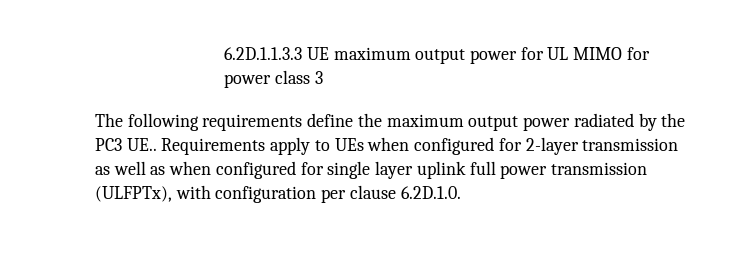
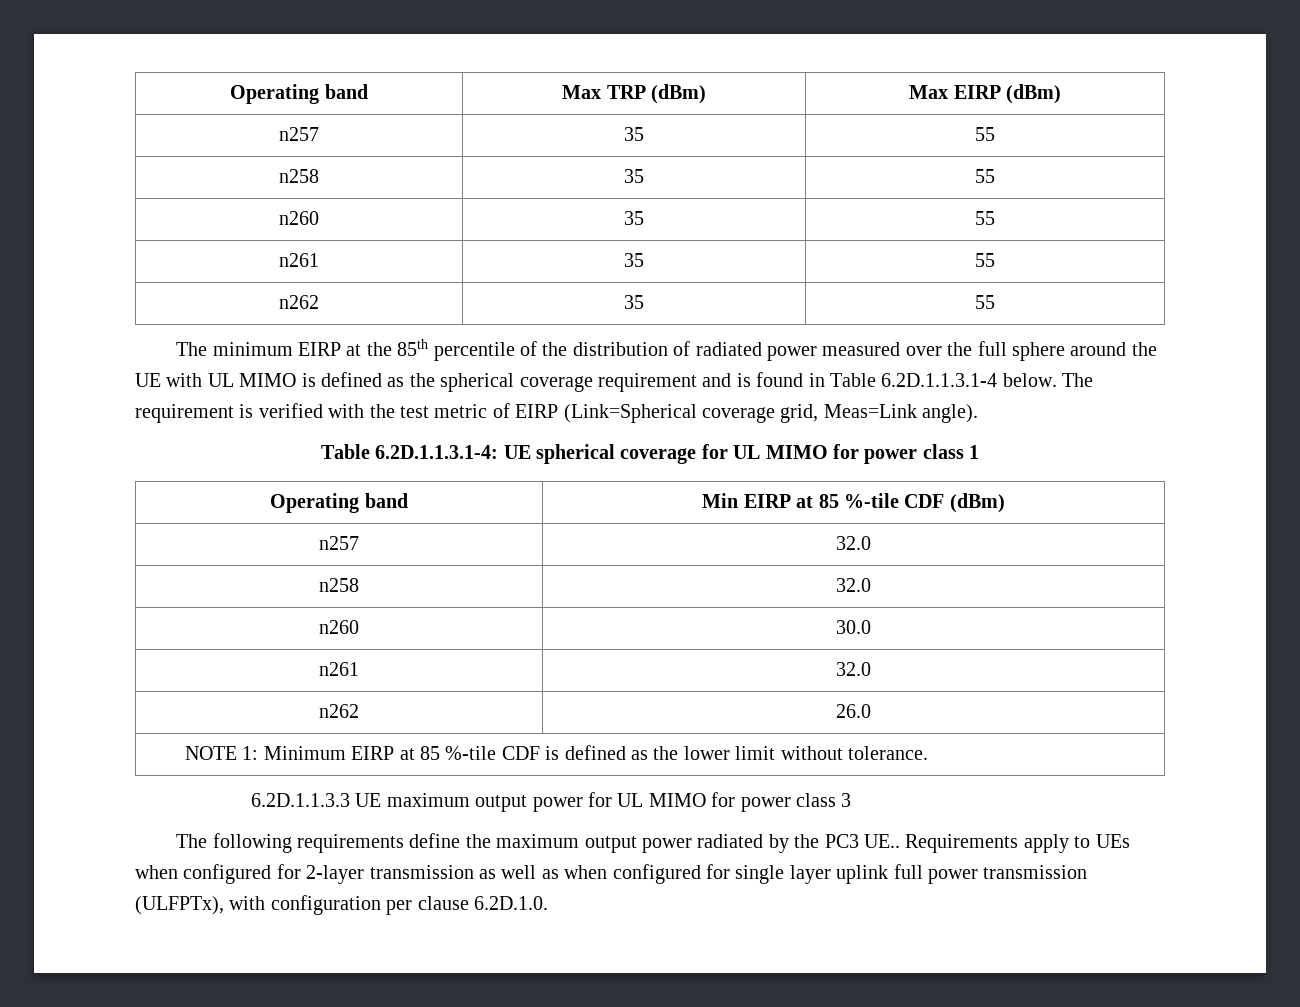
(224, 53) none -> [230,84,368,104] [562,84,706,104] [909,84,1061,104] [279,127,319,141] [624,127,644,141] [975,127,995,141] [279,169,319,183] [624,169,644,183] [975,169,995,183] [279,211,319,225] [624,211,644,225] [975,211,995,225] [279,253,319,267] [624,253,644,267] [975,253,995,267] [279,295,319,309] [624,295,644,309] [975,295,995,309] [176,339,1157,361] [135,372,1094,392] [135,403,979,423] [320,444,980,464] [270,493,408,513] [702,493,1005,513] [319,536,359,550] [836,536,871,550] [319,578,359,592] [836,578,871,592] [319,620,359,634] [836,620,871,634] [319,662,359,676] [836,662,871,676] [319,704,359,718] [836,704,871,718] [185,745,929,760] Operating band | Max TRP (dBm) | Max EIRP (dBm) // n257 | 35 | 55 // n258 | 35 | 55 // n260 | 35 | 55 // n261 | 35 | 55 // n262 | 35 | 55 // The minimum EIRP at the 85th percentile of the distribution of radiated power measured over the full sphere around the UE with UL MIMO is defined as the spherical coverage requirement and is found in Table 6.2D.1.1.3.1-4 below. The requirement is verified with the test metric of EIRP (Link=Spherical coverage grid, Meas=Link angle). // Table 6.2D.1.1.3.1-4: UE spherical coverage for UL MIMO for power class 1 // Operating band | Min EIRP at 85 %-tile CDF (dBm) // n257 | 32.0 // n258 | 32.0 // n260 | 30.0 // n261 | 32.0 // n262 | 26.0 // NOTE 1: Minimum EIRP at 85 %-tile CDF is defined as the lower limit without tolerance. //

